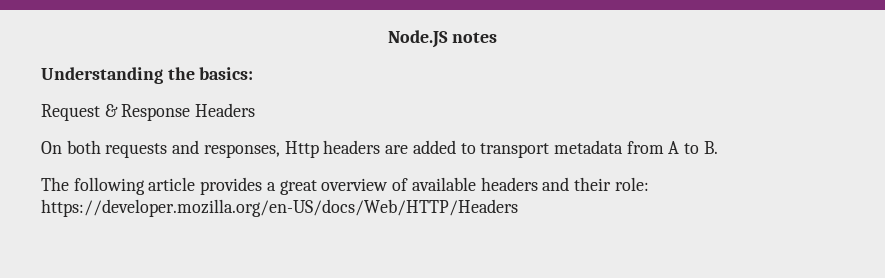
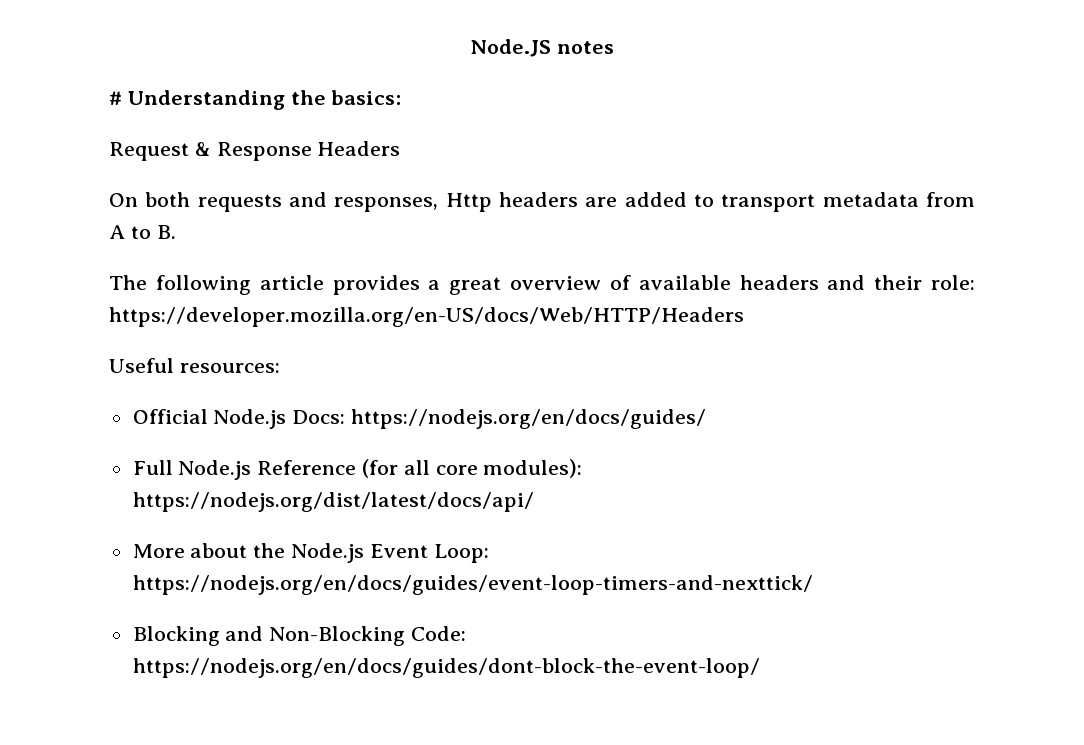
(498, 37) none -> [109,91,122,105] #
(518, 208) none -> [109,358,280,373] [132,409,707,429] [132,459,583,480] [132,492,534,512] [132,543,489,563] [132,575,813,595] [132,626,467,646] [132,658,760,678] // Useful resources: // Official Node.js Docs: https://nodejs.org/en/docs/guides/ // Full Node.js Reference (for all core modules): https://nodejs.org/dist/latest/docs/api/ // More about the Node.js Event Loop: https://nodejs.org/en/docs/guides/event-loop-timers-and-nexttick/ // Blocking and Non-Blocking Code: https://nodejs.org/en/docs/guides/dont-block-the-event-loop/

